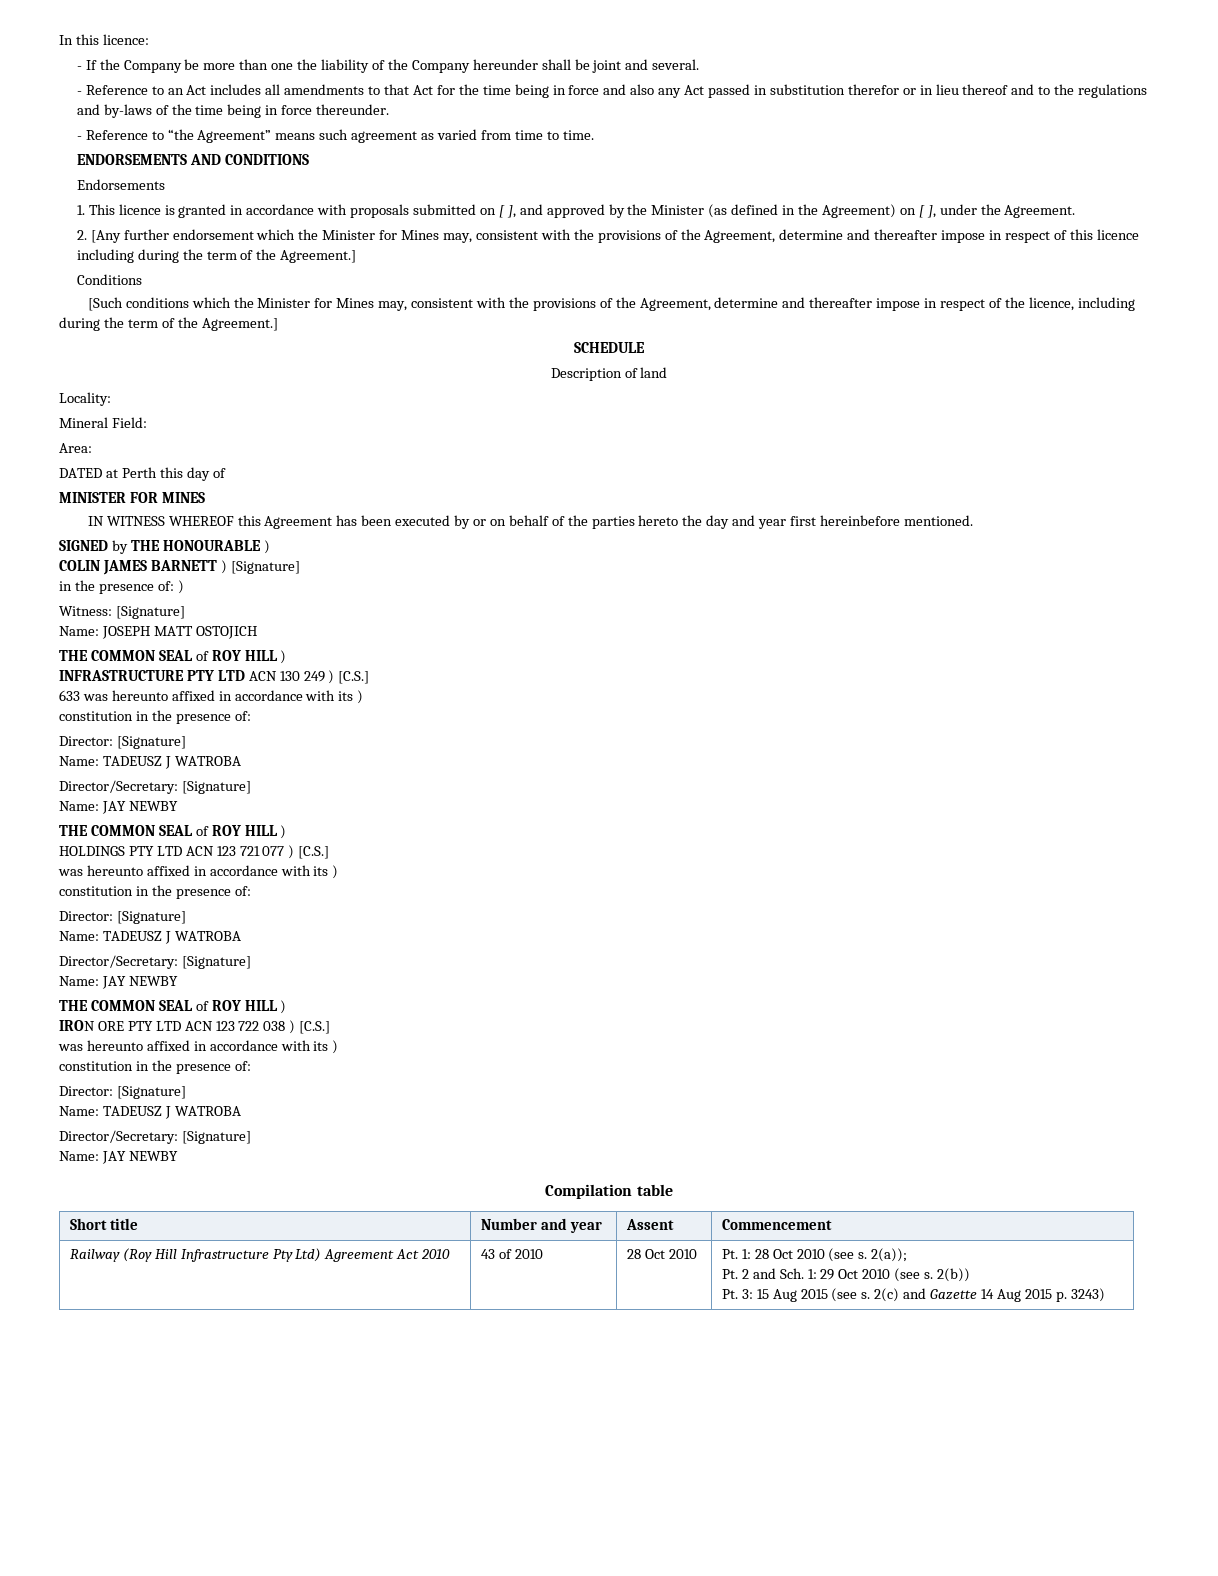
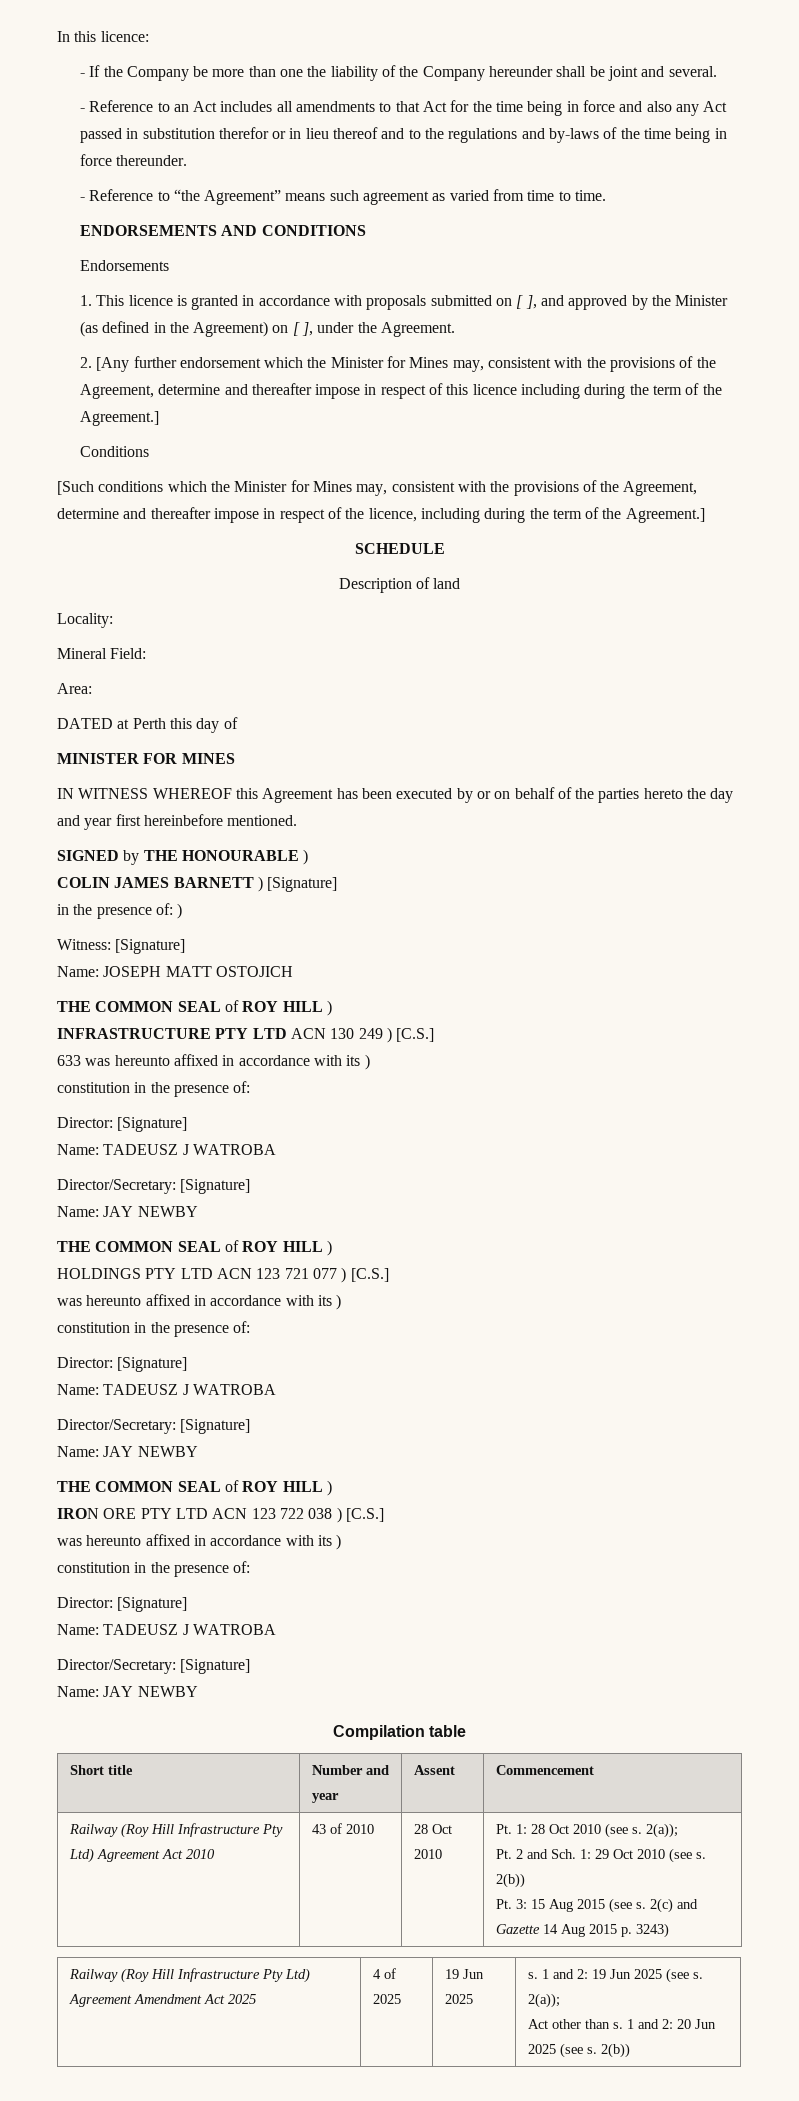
(1105, 1295) none -> [68,1968,310,1983] [68,1994,256,2007] [372,1968,396,1979] [372,1994,401,2004] [444,1969,484,1979] [444,1994,473,2004] [527,1968,703,1983] [527,1993,560,2008] [527,2019,716,2029] [527,2043,630,2058] // Railway (Roy Hill Infrastructure Pty Ltd) Agreement Amendment Act 2025 | 4 of 2025 | 19 Jun 2025 | s. 1 and 2: 19 Jun 2025 (see s. 2(a)); // Act other than s. 1 and 2: 20 Jun 2025 (see s. 2(b))

